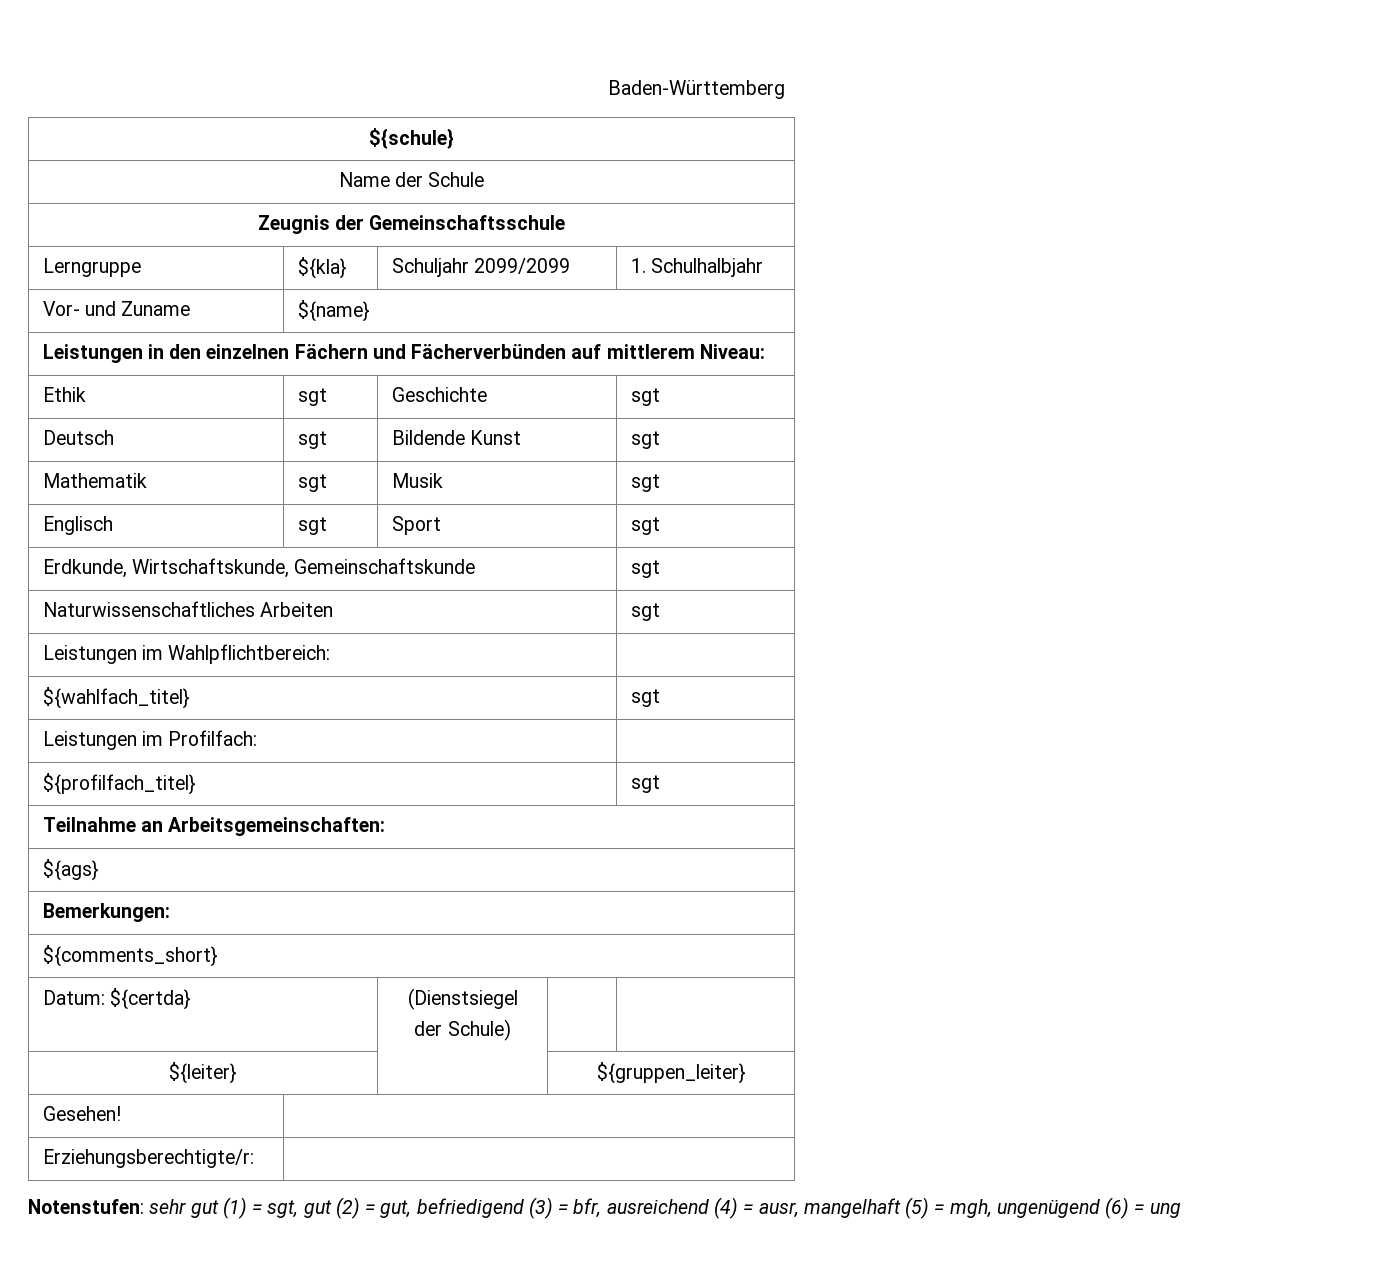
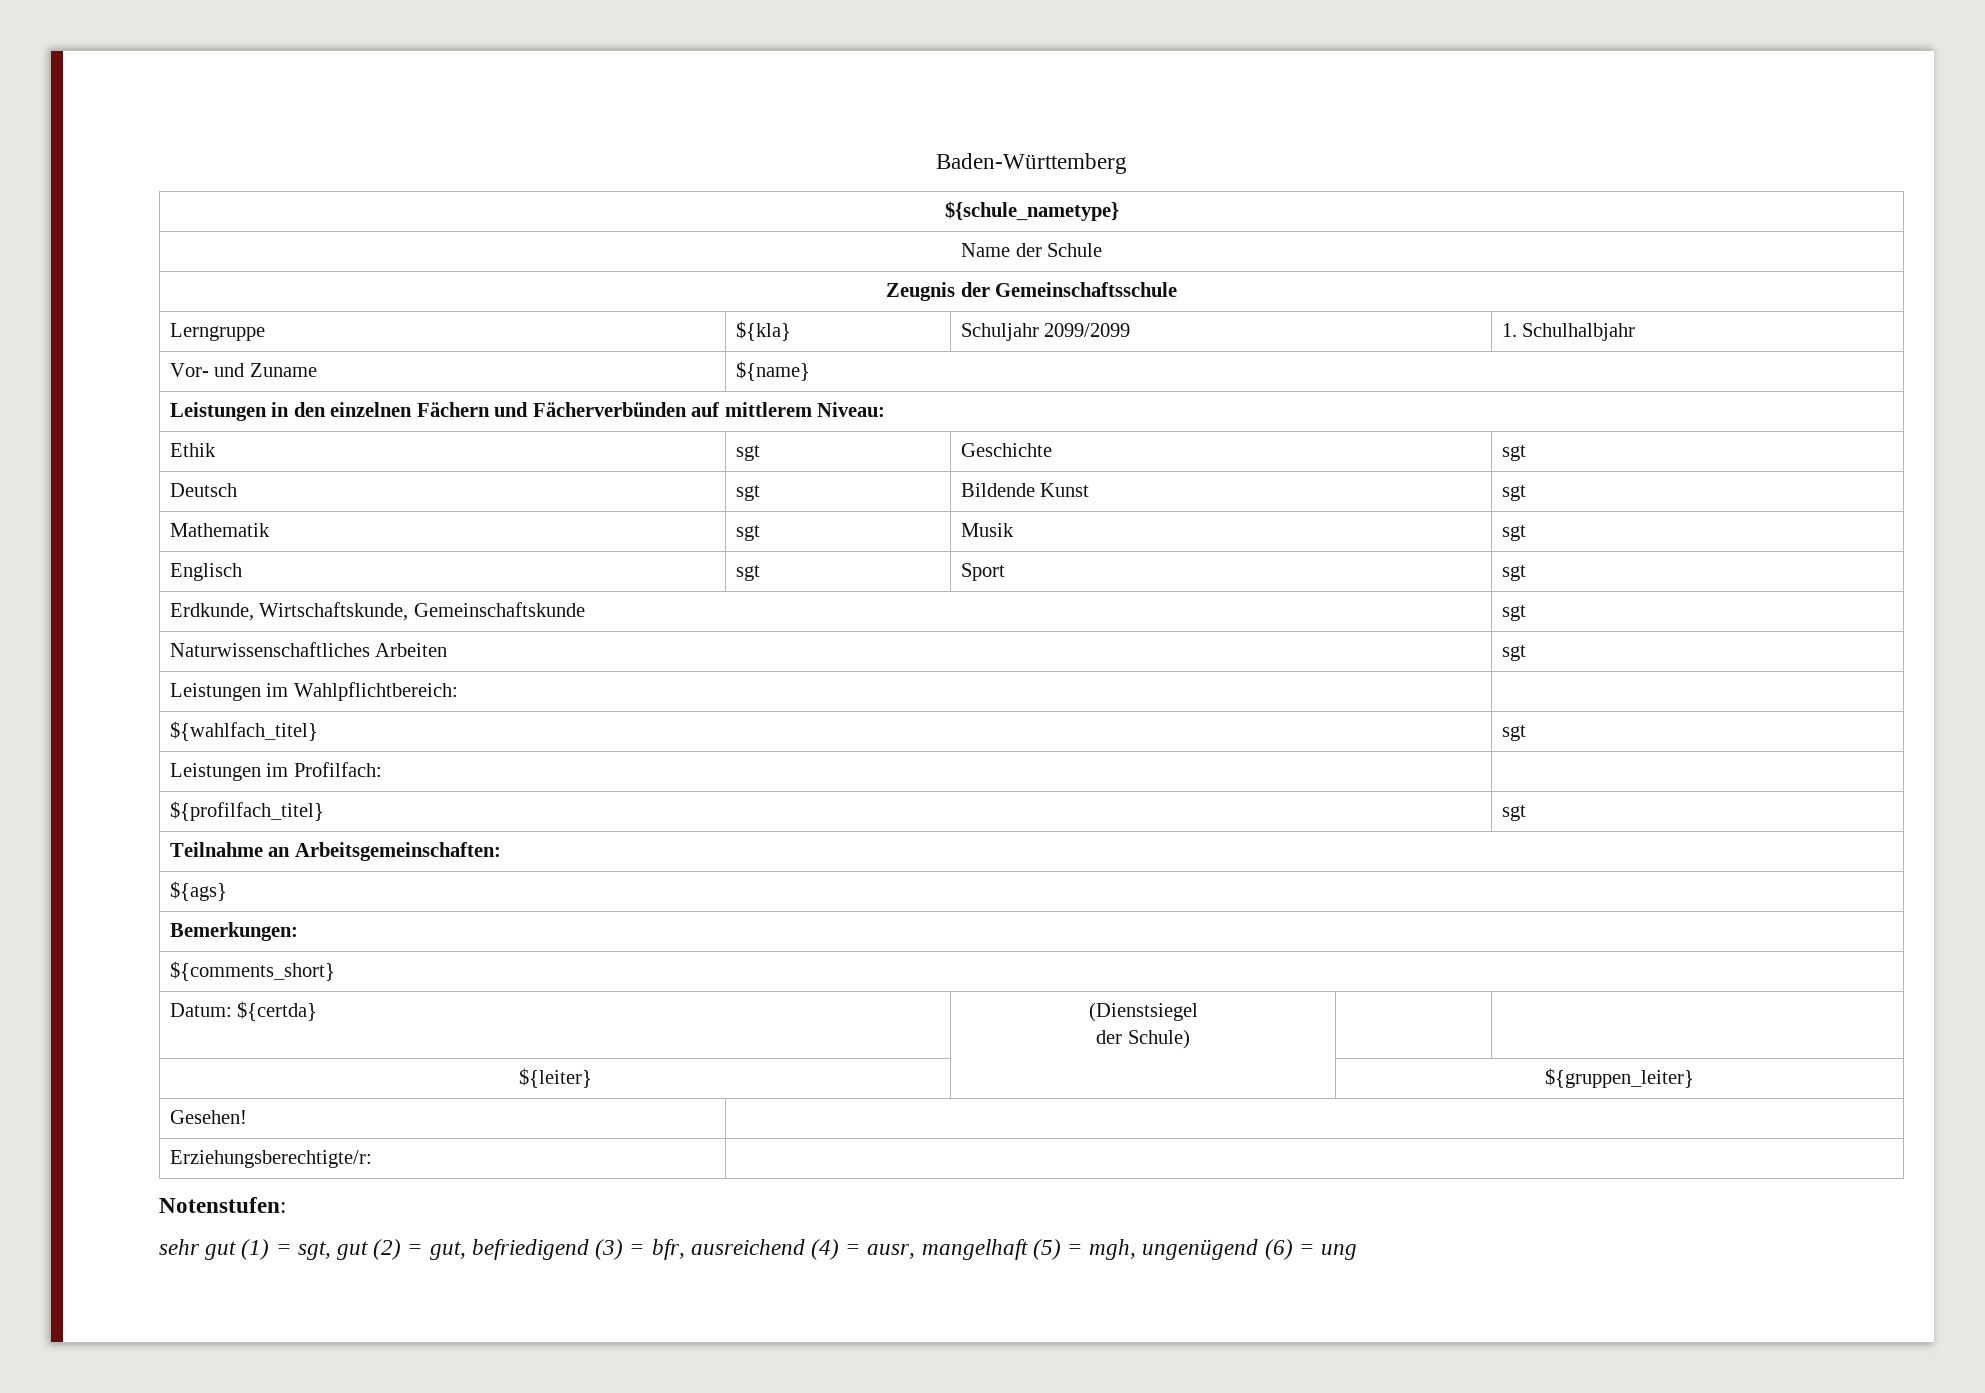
[369,128,454,149] ${schule} -> [944,201,1119,221] ${schule_nametype}
(144, 1206) none -> (286, 1205) //

